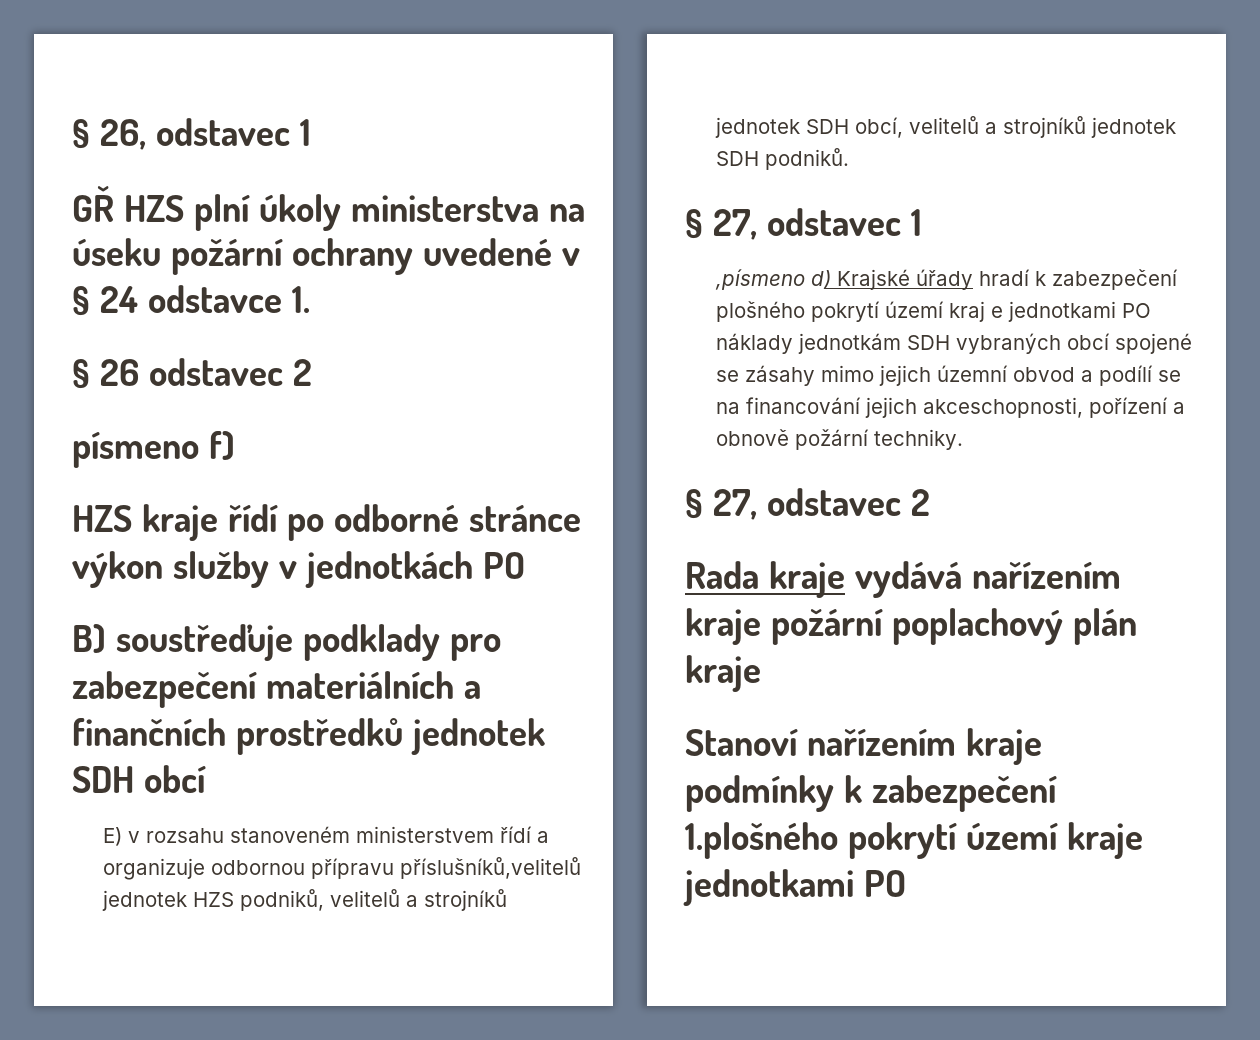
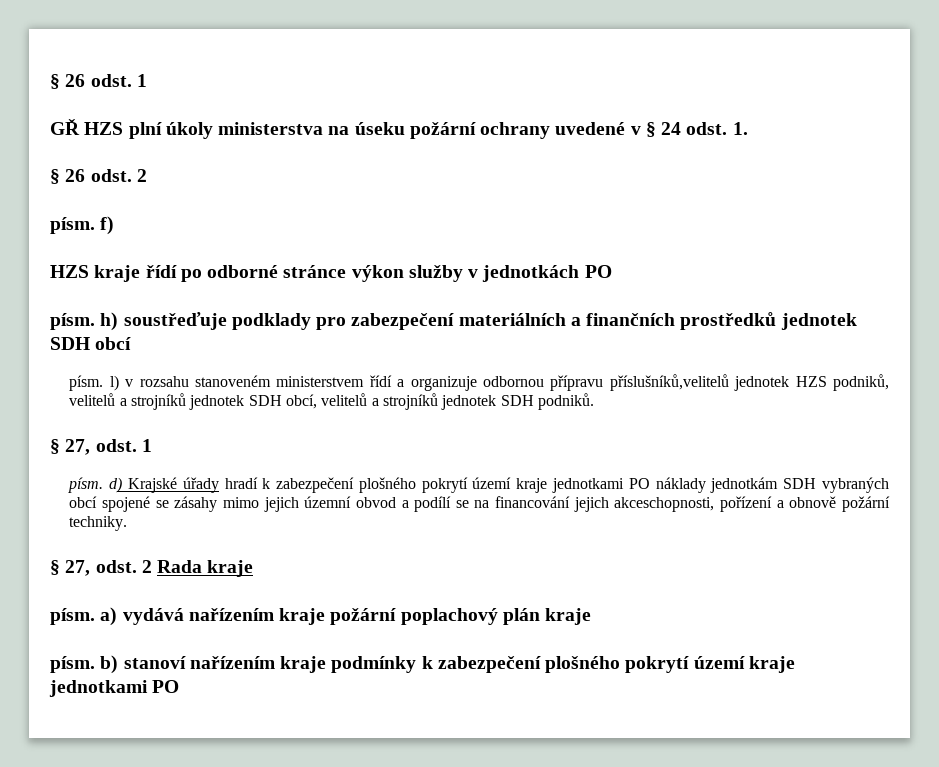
[72,118,290,150] § 26, odstavec -> [50,74,132,89] § 26 odst.
[147,285,282,313] odstavce -> [686,122,728,135] odst.
[148,358,312,386] [72,432,199,468] odstavec 2 // písmeno -> [90,169,147,182] [50,217,95,234] odst. 2 // písm.
[72,624,106,653] B) -> [50,312,119,331] písm. h)
[102,827,122,846] E) -> [69,375,119,391] písm. l)
[766,208,922,236] [714,269,805,290] odstavec 1 // ,písmeno -> [95,439,152,452] [68,477,104,493] odst. 1 // písm.
[948,301,1003,322] kraj e -> [516,478,548,493] kraje
[766,488,930,516] odstavec 2 // -> [95,560,152,573] odst. 2
(845, 579) none -> [50,607,118,626] // písm. a)
[685,729,798,756] Stanoví -> [50,655,186,674] písm. b) stanoví
[685,822,838,859] 1.plošného -> [545,656,621,673] plošného

